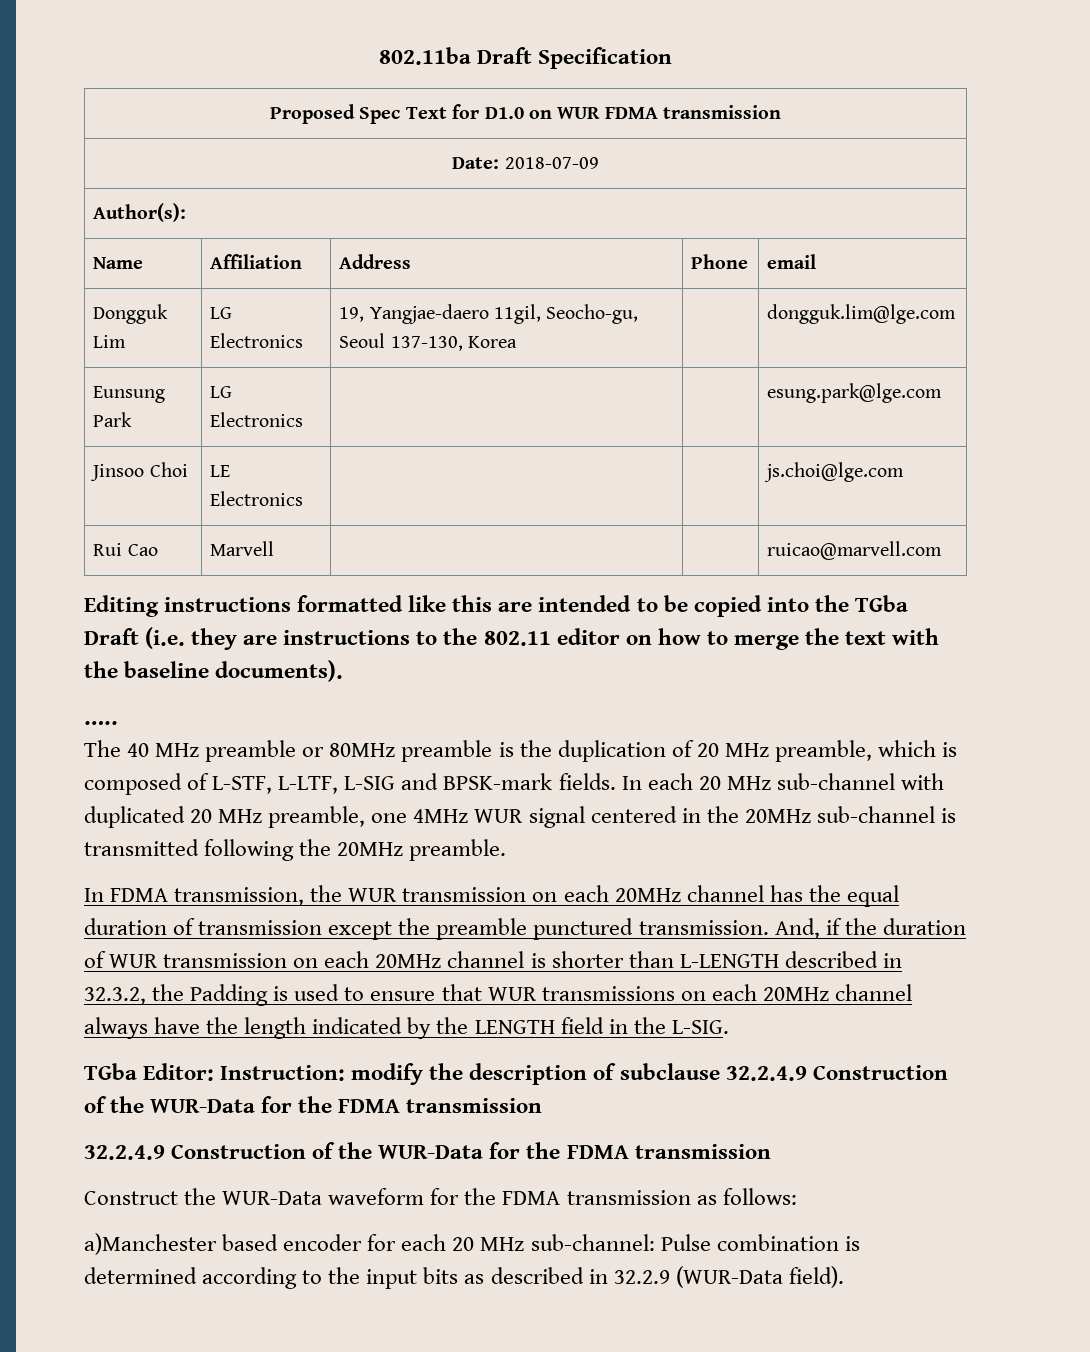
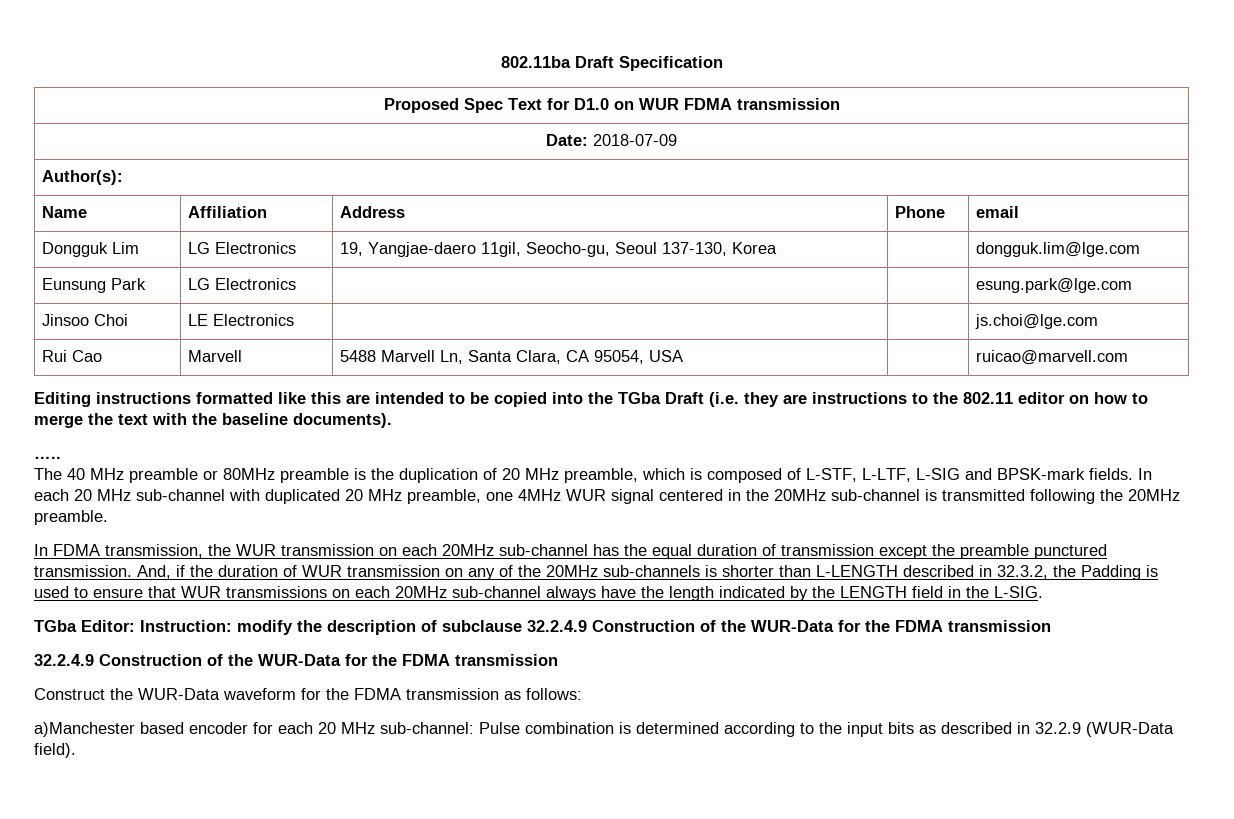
(275, 548) none -> [339,350,683,364] 5488 Marvell Ln, Santa Clara, CA 95054, USA
[686,885,764,902] channel -> [499,544,588,556] sub-channel
[324,951,525,968] each 20MHz channel -> [468,565,700,580] any of the 20MHz sub-channels
[834,984,912,1001] channel -> [452,586,541,598] sub-channel

